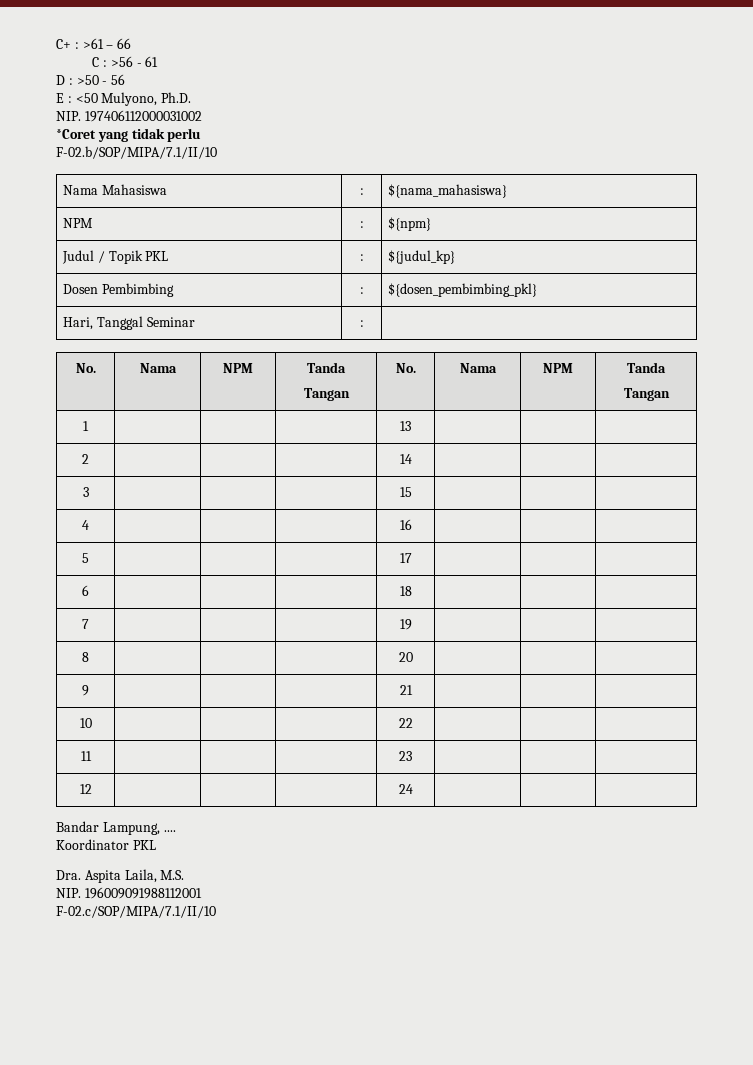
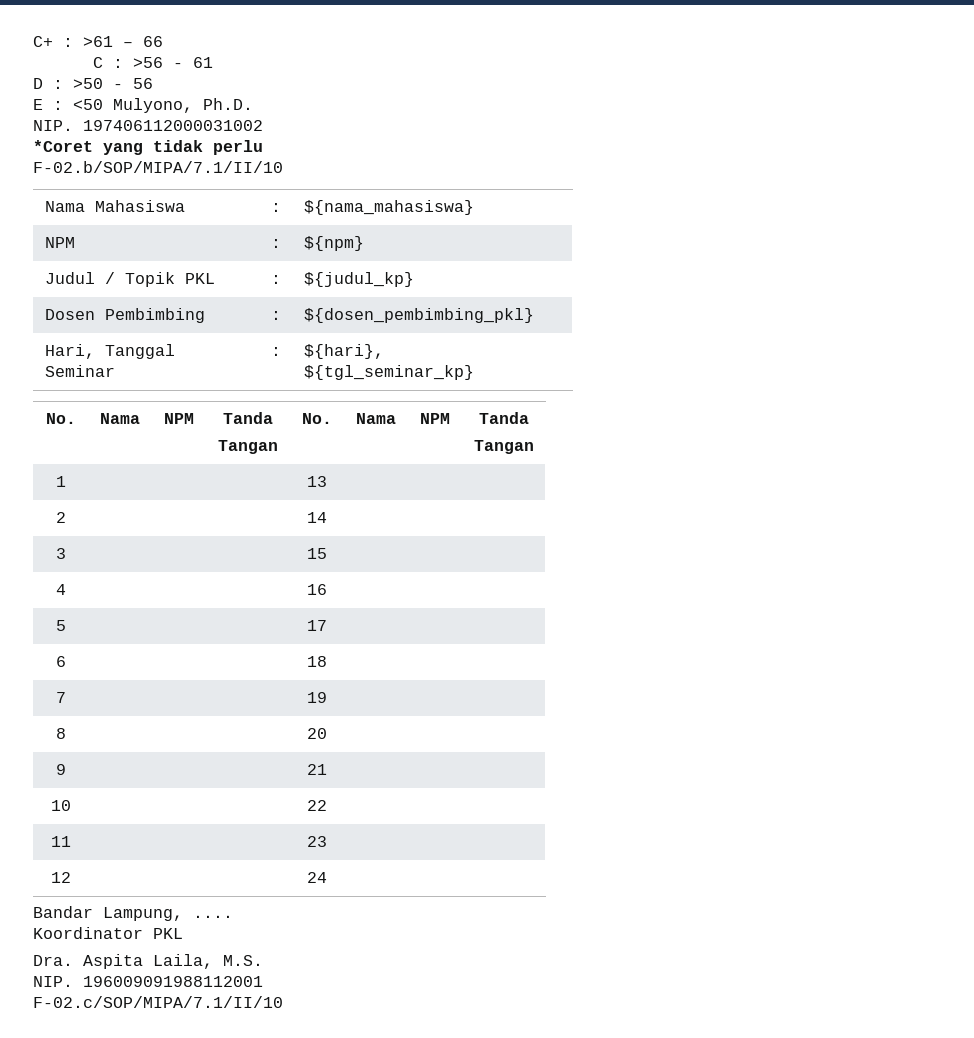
(364, 323) none -> [303,344,384,359] [303,365,474,380] ${hari}, ${tgl_seminar_kp}

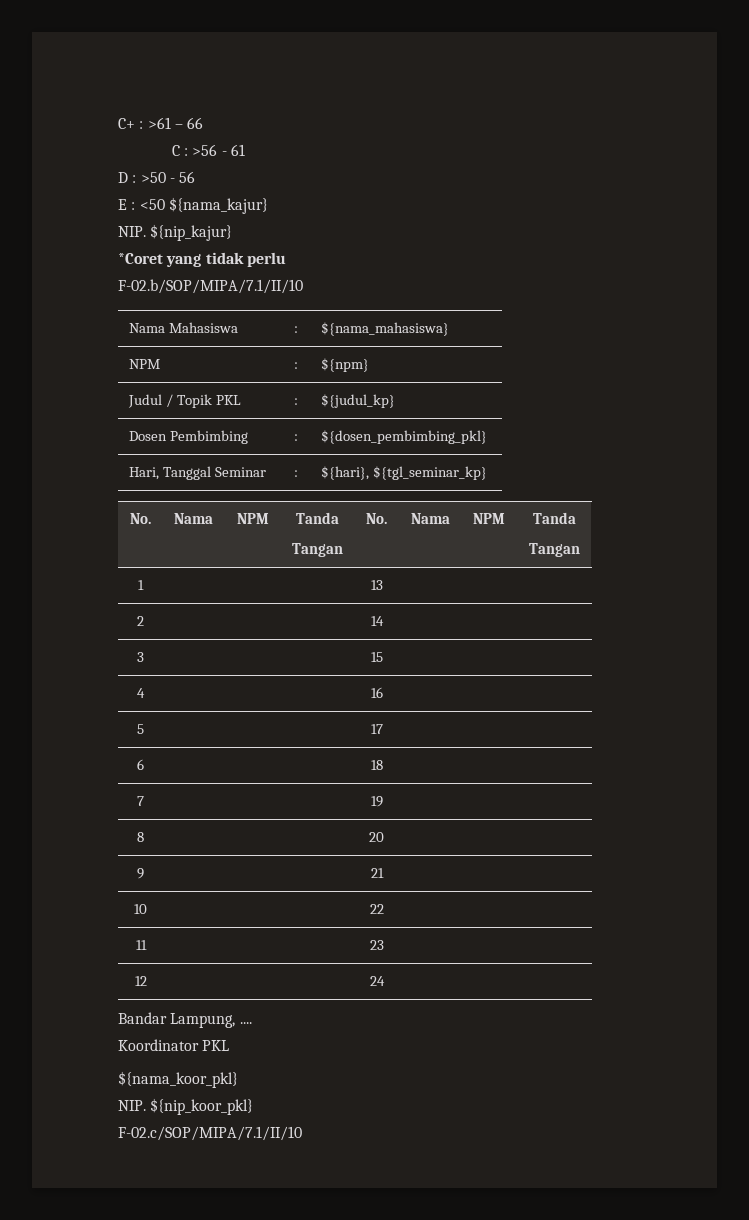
[113,98,253,113] [33,120,263,131] Mulyono, Ph.D. // NIP. 197406112000031002 -> [168,197,268,214] [118,224,233,241] ${nama_kajur} // NIP. ${nip_kajur}
[33,954,263,969] [33,976,263,987] Dra. Aspita Laila, M.S. // NIP. 196009091988112001 -> [118,1071,238,1088] [118,1098,254,1115] ${nama_koor_pkl} // NIP. ${nip_koor_pkl}

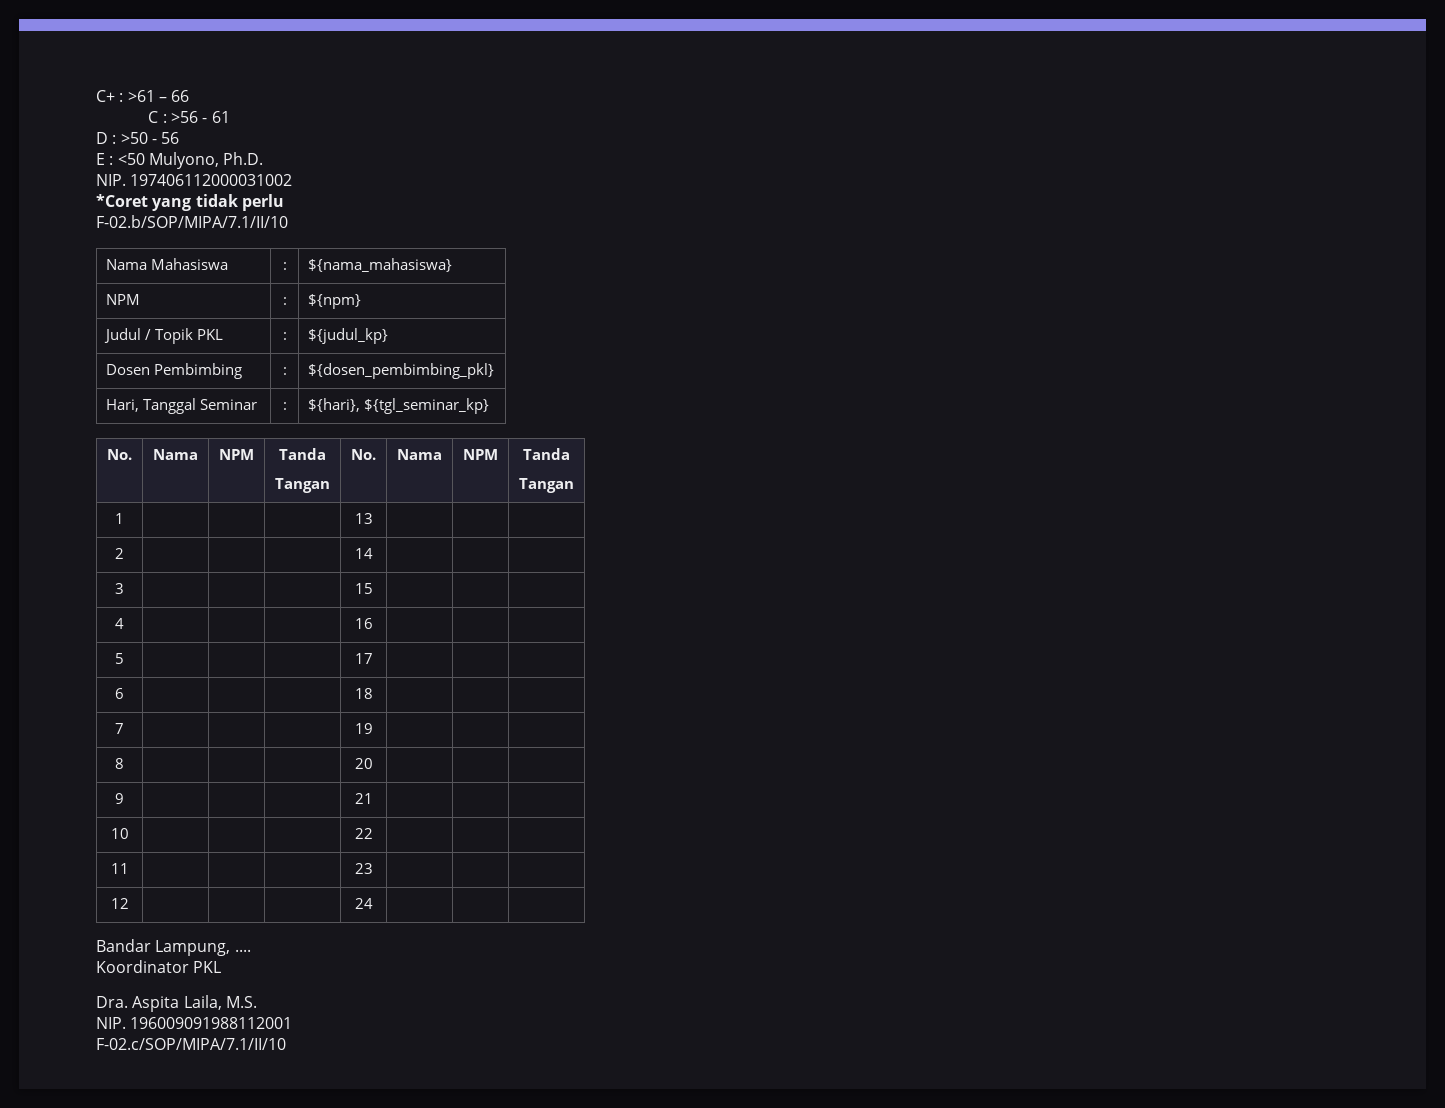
[168,197,268,214] [118,224,233,241] ${nama_kajur} // NIP. ${nip_kajur} -> [148,152,264,169] [96,174,293,186] Mulyono, Ph.D. // NIP. 197406112000031002
[118,1071,238,1088] [118,1098,254,1115] ${nama_koor_pkl} // NIP. ${nip_koor_pkl} -> [96,995,257,1012] [96,1017,293,1029] Dra. Aspita Laila, M.S. // NIP. 196009091988112001

